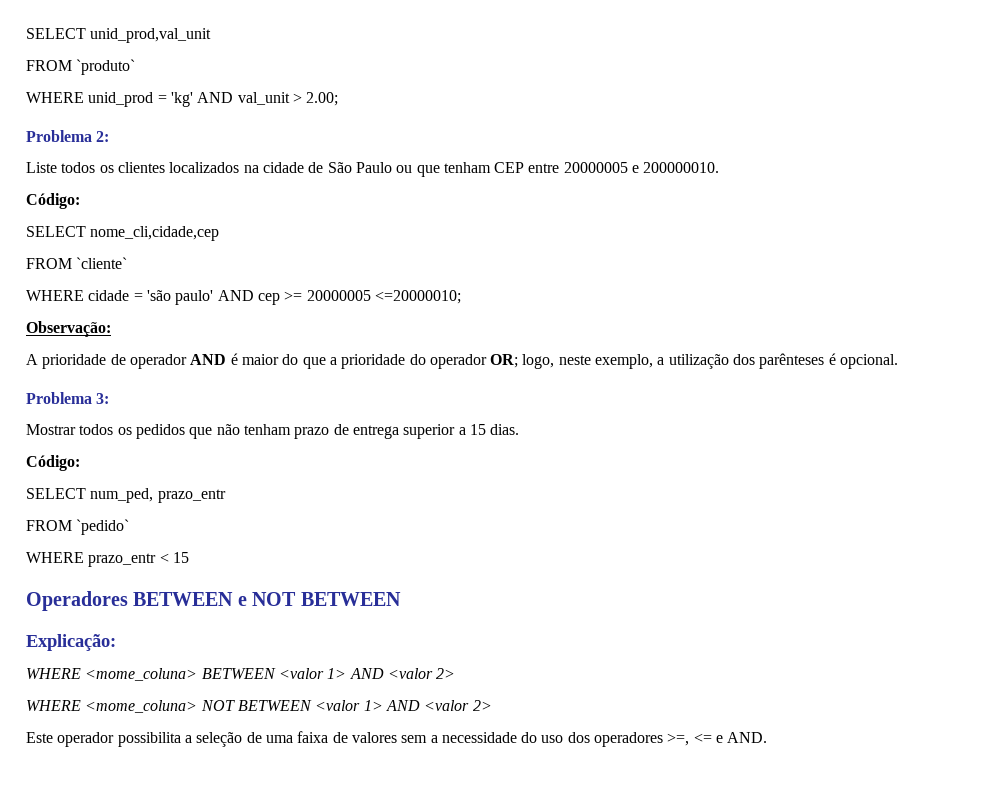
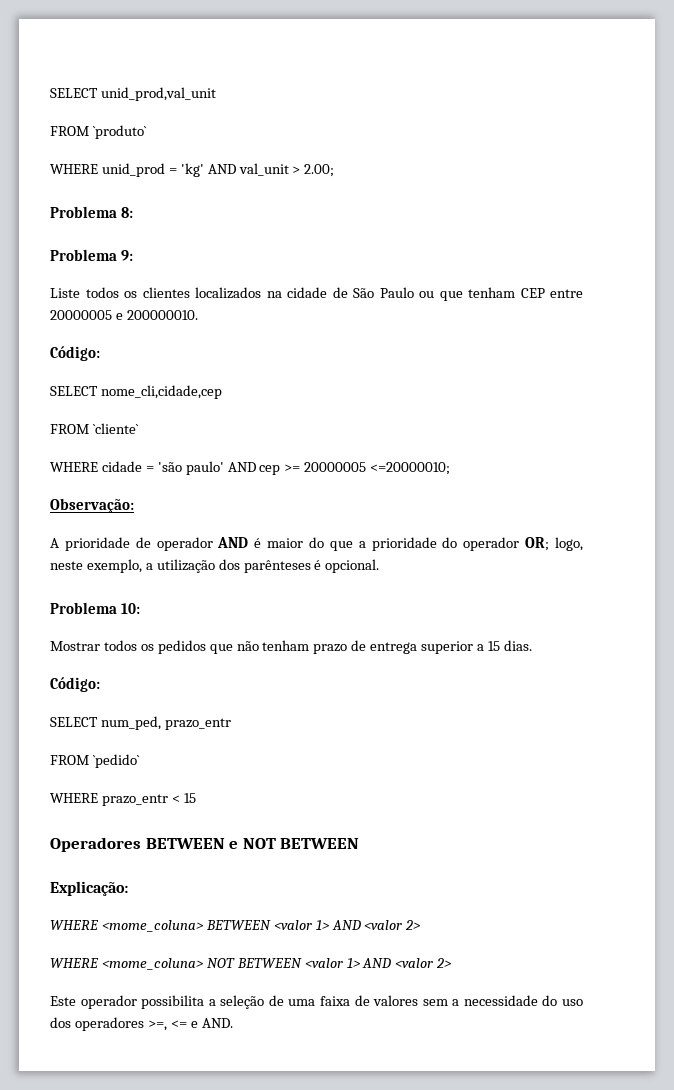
[96,131,110,142] 2: -> [120,207,133,218] [50,249,133,261] 8: // Problema 9:
[96,393,110,404] 3: -> [120,603,140,614] 10:

